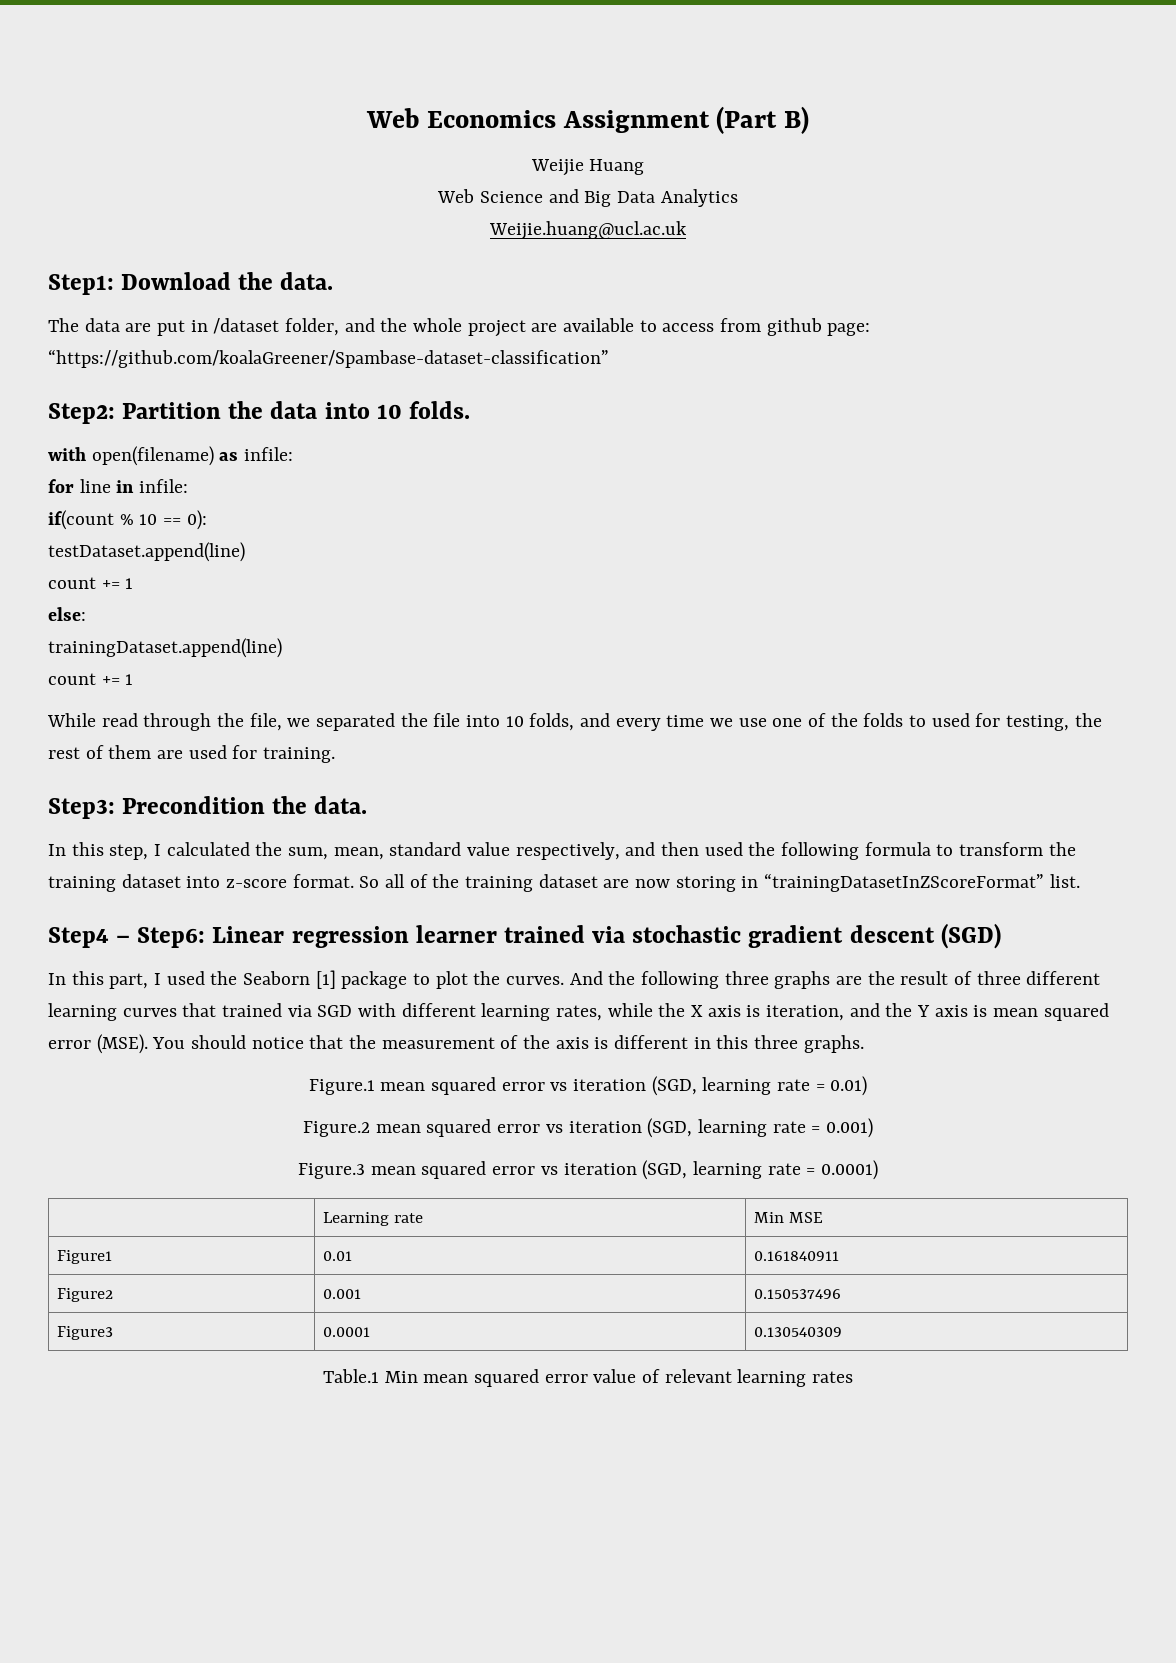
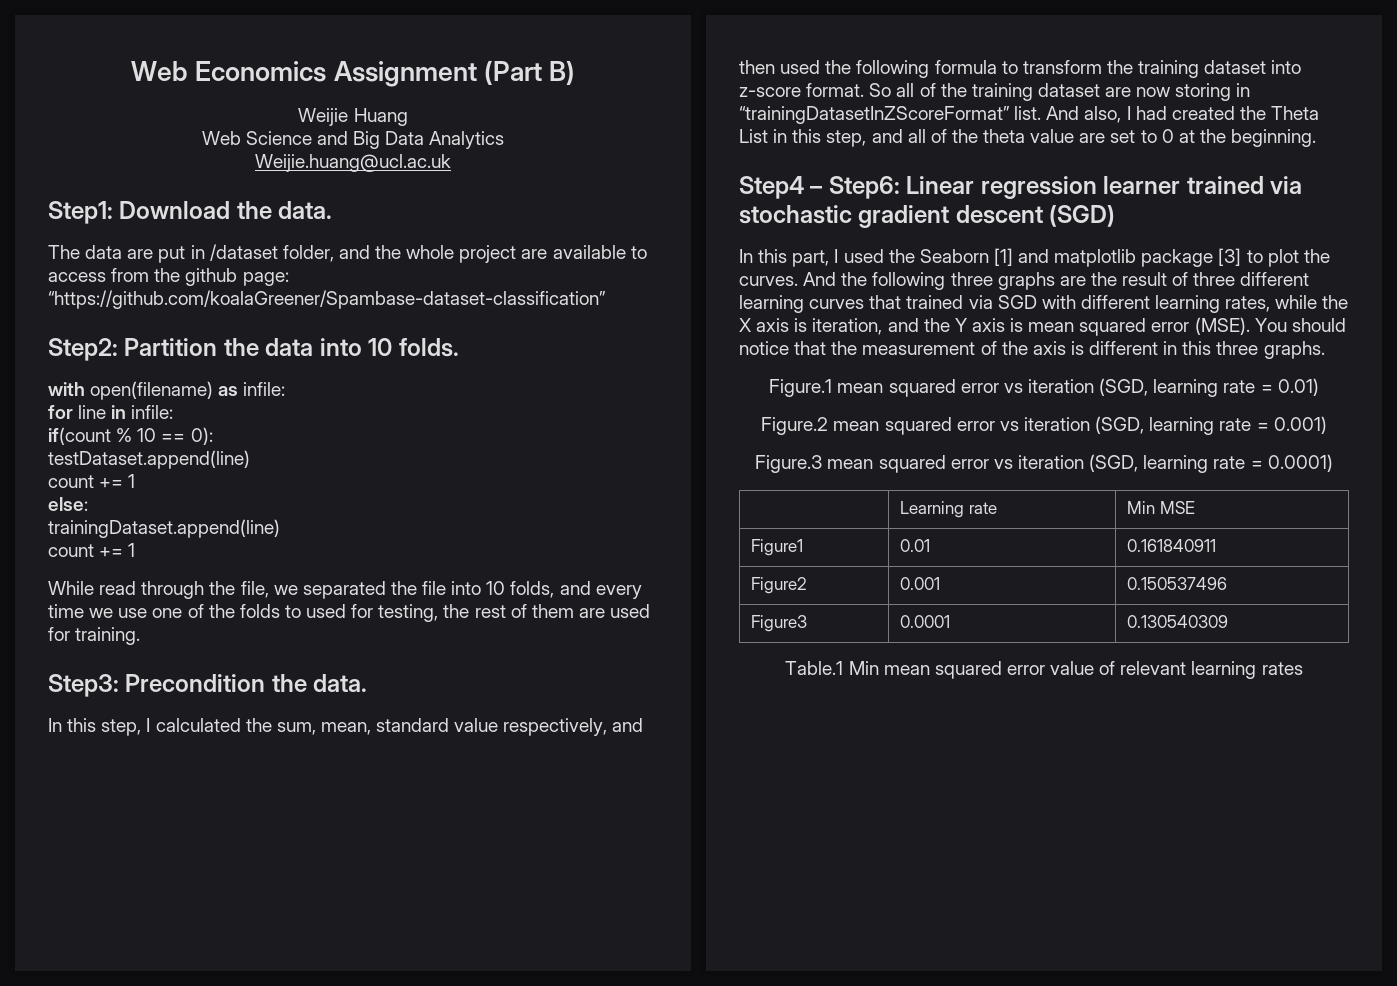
(762, 325) none -> [154,268,181,282] the
(1080, 881) none -> [1046,106,1320,123] [739,129,1317,147] And also, I had created the Theta List in this step, and all of the theta value are set to 0 at the beginning.
[341,971,408,989] package -> [1018,248,1242,267] and matplotlib package [3]

